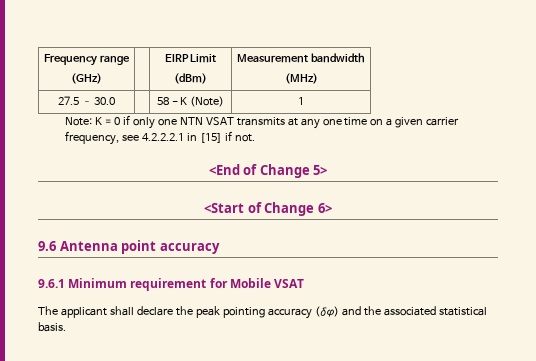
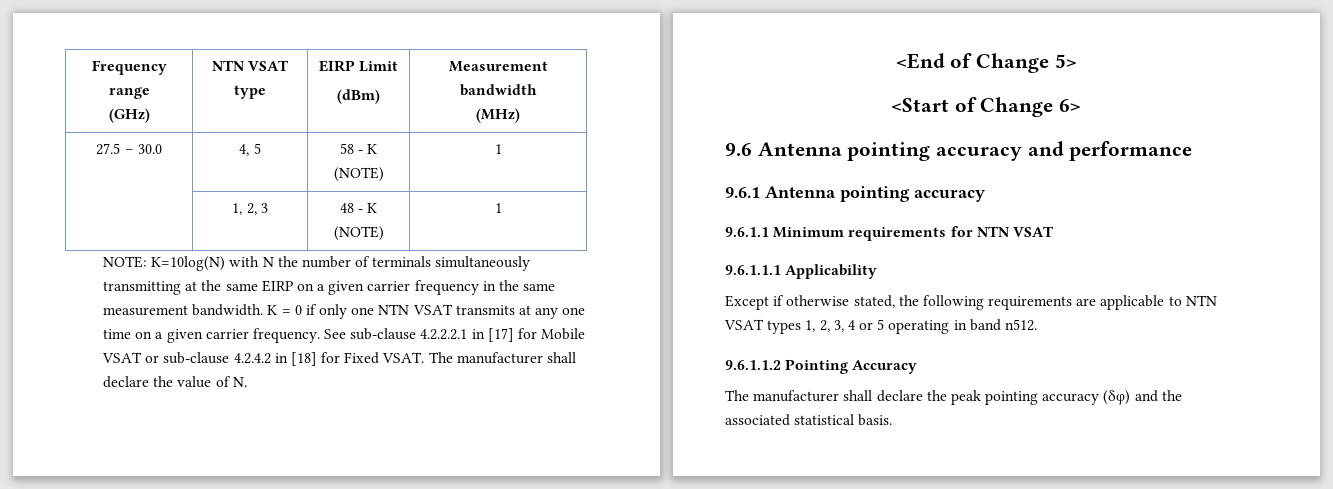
(102, 78) none -> [211,60,289,71] [234,85,266,99] NTN VSAT type
(116, 101) none -> [239,143,261,156] 4, 5
[190,96,225,107] [298,97,304,105] [64,117,92,126] (Note) | 1 // Note: -> [333,167,384,182] [494,144,502,154] [232,203,268,215] [339,203,378,213] [333,226,384,241] [494,203,502,213] [103,256,531,271] [103,280,556,295] [103,304,264,316] (NOTE) | 1 // | 1, 2, 3 | 48 - K (NOTE) | 1 // NOTE: K=10log(N) with N the number of terminals simultaneously transmitting at the same EIRP on a given carrier frequency in the same measurement bandwidth.
[64,131,255,145] frequency, see 4.2.2.2.1 in [15] if not. -> [252,328,586,343] [102,352,577,366] [103,376,247,388] frequency. See sub-clause 4.2.2.2.1 in [17] for Mobile VSAT or sub-clause 4.2.4.2 in [18] for Fixed VSAT. The manufacturer shall declare the value of N.
[121,240,220,254] [38,278,305,291] [38,306,107,318] point accuracy // 9.6.1 Minimum requirement for Mobile VSAT // The applicant -> [847,141,1193,161] [725,186,985,202] [725,226,1053,241] [725,264,878,279] [725,295,1217,310] [724,319,1038,334] [725,359,918,374] [725,390,840,402] pointing accuracy and performance // 9.6.1 Antenna pointing accuracy // 9.6.1.1 Minimum requirements for NTN VSAT // 9.6.1.1.1 Applicability // Except if otherwise stated, the following requirements are applicable to NTN VSAT types 1, 2, 3, 4 or 5 operating in band n512. // 9.6.1.1.2 Pointing Accuracy // The manufacturer

